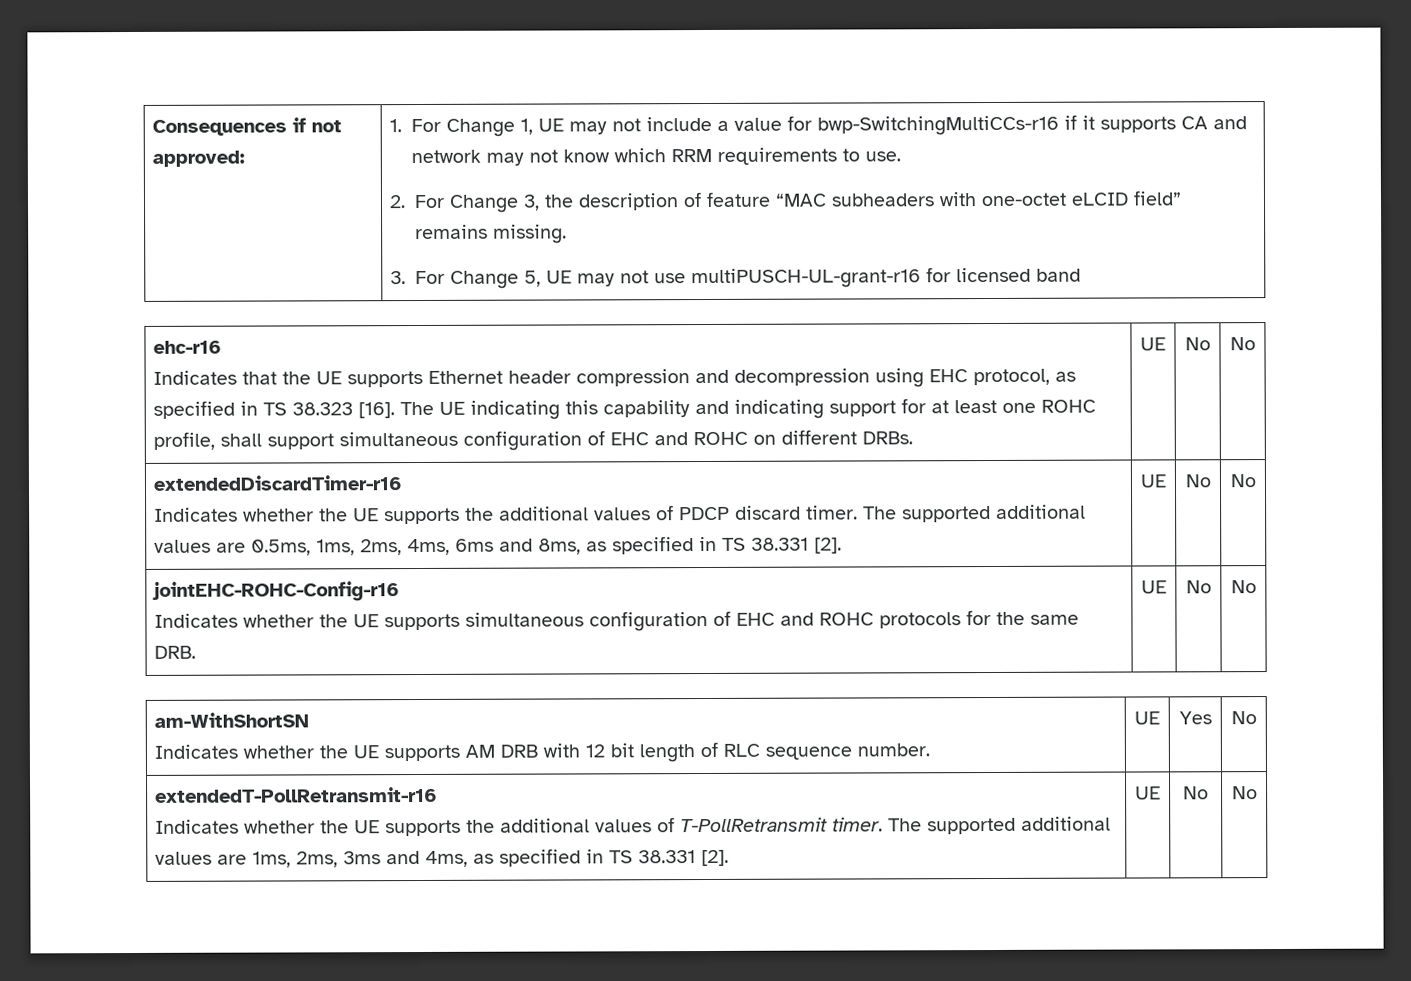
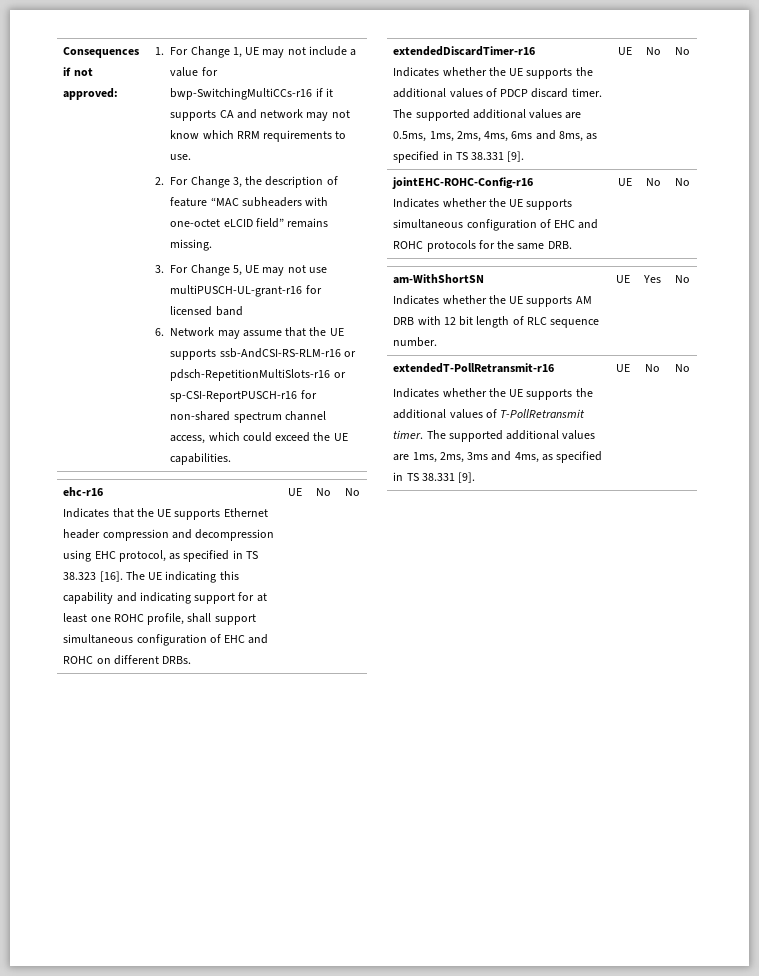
(1082, 275) none -> [155,327,344,339] [170,348,356,360] [170,369,346,381] [170,390,317,402] [170,411,326,423] [170,432,348,444] [170,453,232,465] // 6. Network may assume that the UE supports ssb-AndCSI-RS-RLM-r16 or pdsch-RepetitionMultiSlots-r16 or sp-CSI-ReportPUSCH-r16 for non-shared spectrum channel access, which could exceed the UE capabilities.
[814,537,843,554] [2]. -> [507,151,525,162] [9].
[701,849,730,867] [2]. -> [458,472,476,483] [9].

